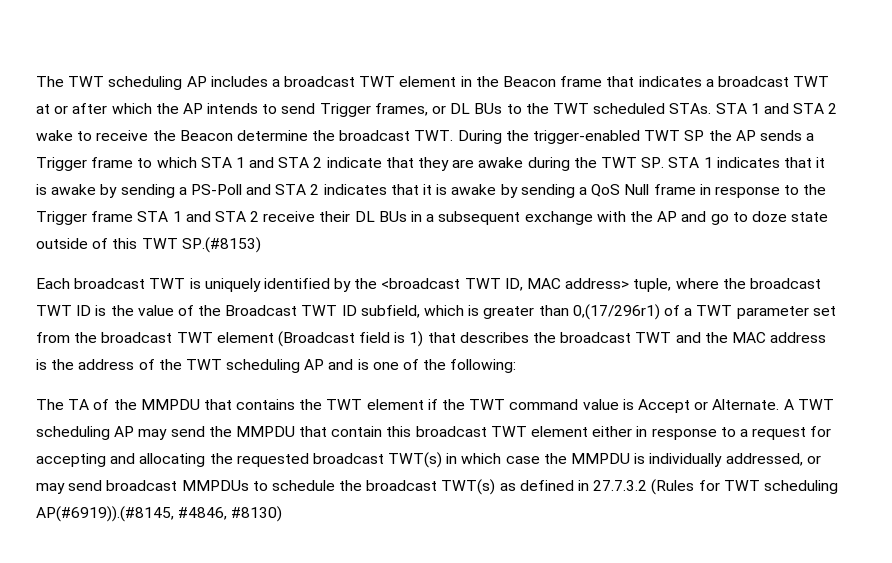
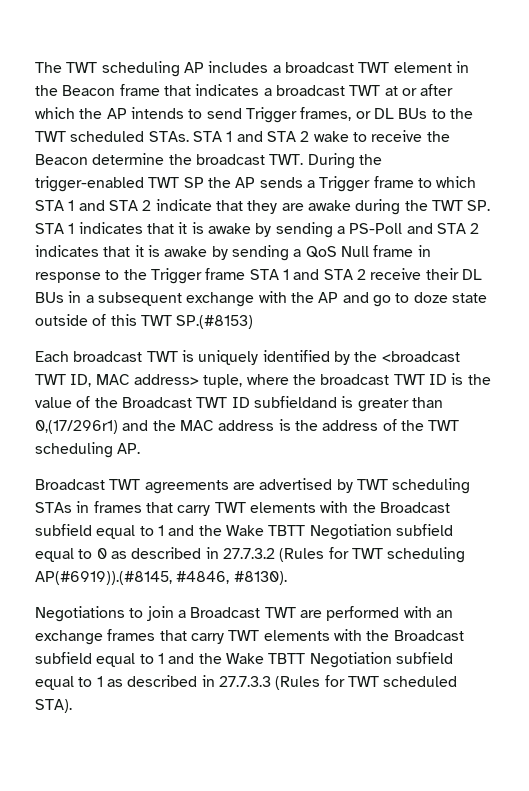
[360,305,465,318] subfield, which -> [253,396,337,408] subfieldand
[663,305,836,319] [36,331,672,347] of a TWT parameter set from the broadcast TWT element (Broadcast field is 1) that describes the broadcast TWT -> (118, 427) none
[304,359,517,373] [36,399,834,413] [36,426,832,440] [36,452,821,468] [36,479,574,495] AP and is one of the following: // The TA of the MMPDU that contains the TWT element if the TWT command value is Accept or Alternate. A TWT scheduling AP may send the MMPDU that contain this broadcast TWT element either in response to a request for accepting and allocating the requested broadcast TWT(s) in which case the MMPDU is individually addressed, or may send broadcast MMPDUs to schedule the broadcast TWT(s) as defined -> [117,443,141,454] [35,478,471,494] [35,501,450,516] [35,524,453,540] [35,547,202,562] AP. // Broadcast TWT agreements are advertised by TWT scheduling STAs in frames that carry TWT elements with the Broadcast subfield equal to 1 and the Wake TBTT Negotiation subfield equal to 0 as described
[231,506,283,522] #8130) -> [233,571,287,585] [35,606,453,622] [35,629,464,645] [35,652,453,668] [35,675,458,690] [35,699,72,713] #8130). // Negotiations to join a Broadcast TWT are performed with an exchange frames that carry TWT elements with the Broadcast subfield equal to 1 and the Wake TBTT Negotiation subfield equal to 1 as described in 27.7.3.3 (Rules for TWT scheduled STA).

